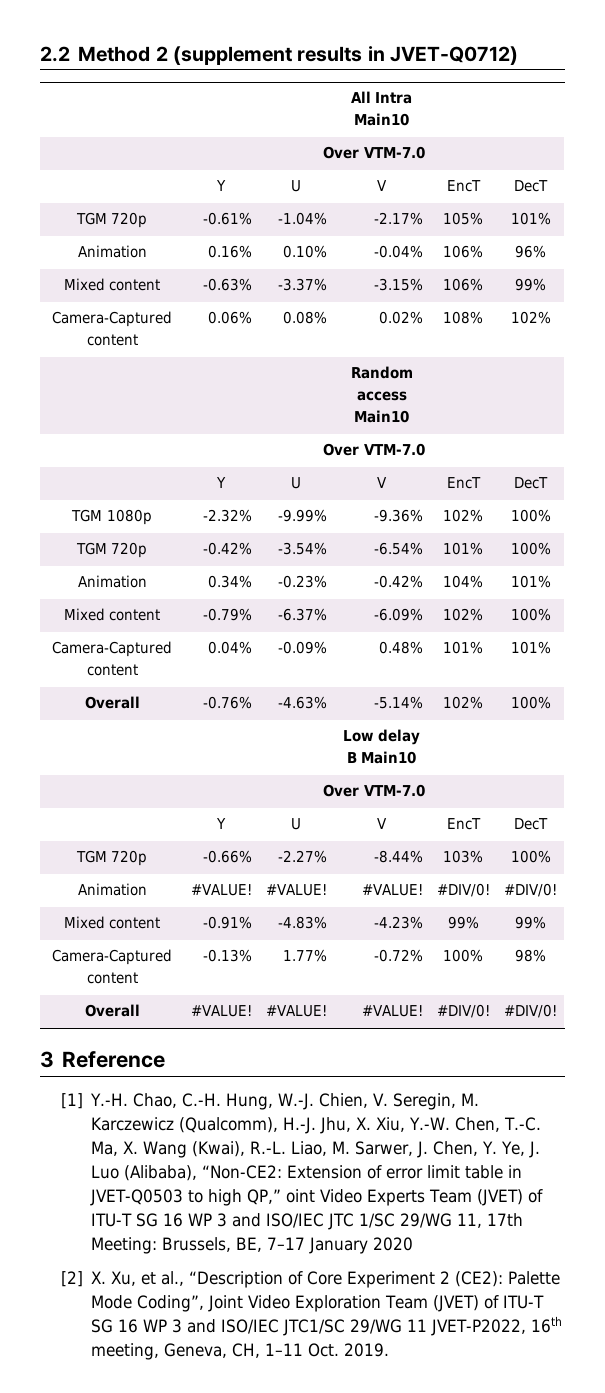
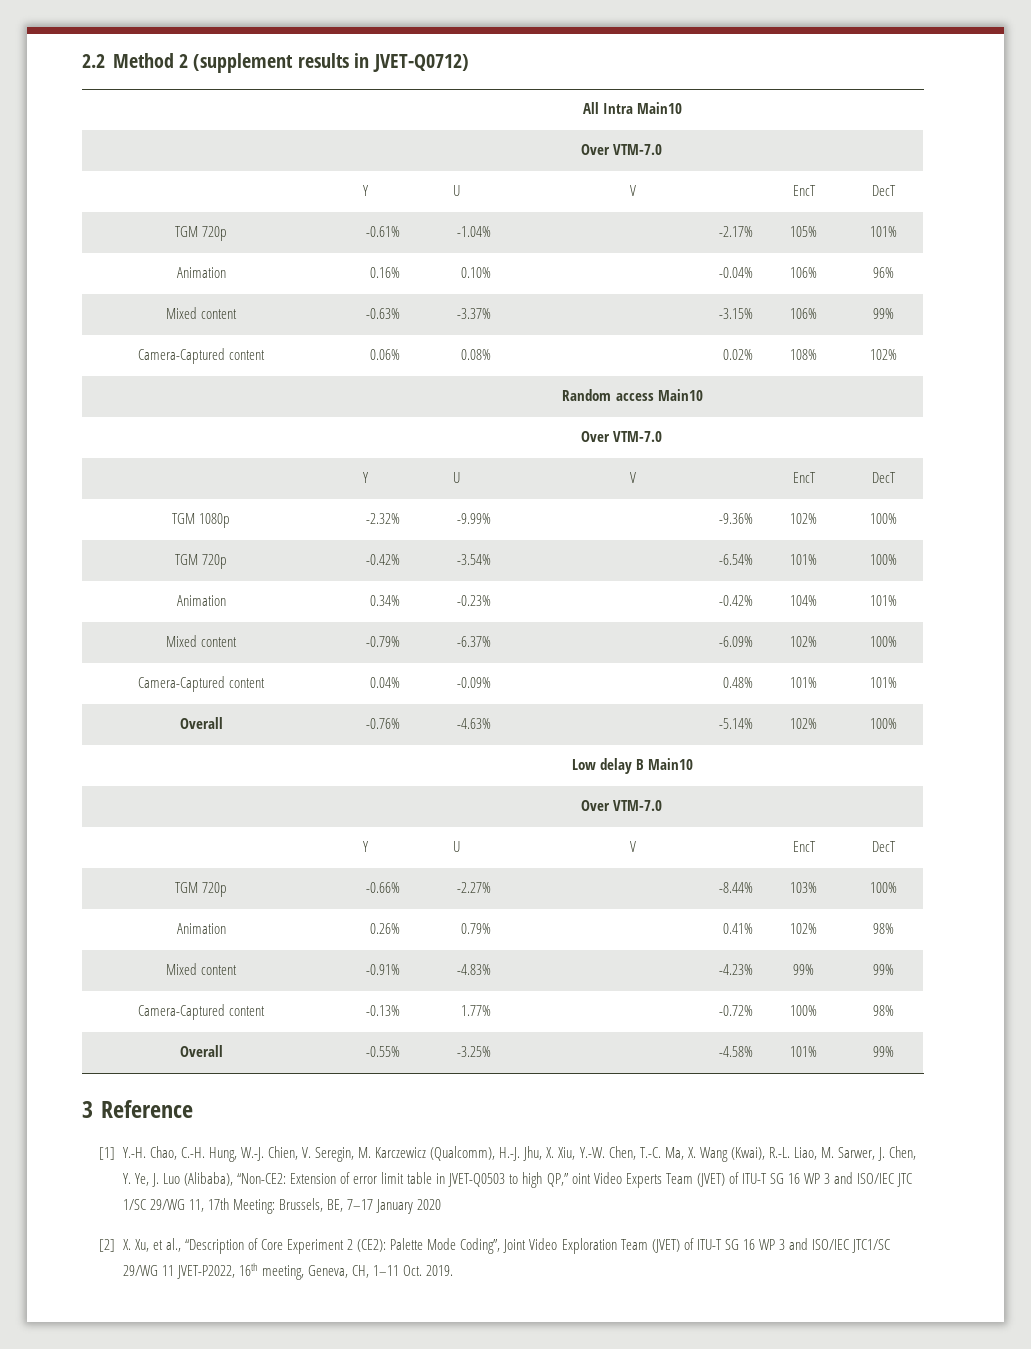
[191,884,253,896] [266,884,328,896] [362,884,424,896] [436,883,490,897] [504,883,557,897] #VALUE! | #VALUE! | #VALUE! | #DIV/0! | #DIV/0! -> [369,923,400,934] [460,923,491,934] [722,923,753,934] [790,923,817,934] [873,923,894,934] 0.26% | 0.79% | 0.41% | 102% | 98%
[191,1005,253,1017] [266,1005,328,1017] [362,1005,424,1017] [436,1004,490,1018] [504,1004,557,1018] #VALUE! | #VALUE! | #VALUE! | #DIV/0! | #DIV/0! -> [365,1046,400,1057] [456,1046,491,1057] [718,1046,753,1057] [790,1046,817,1057] [873,1046,894,1057] -0.55% | -3.25% | -4.58% | 101% | 99%

